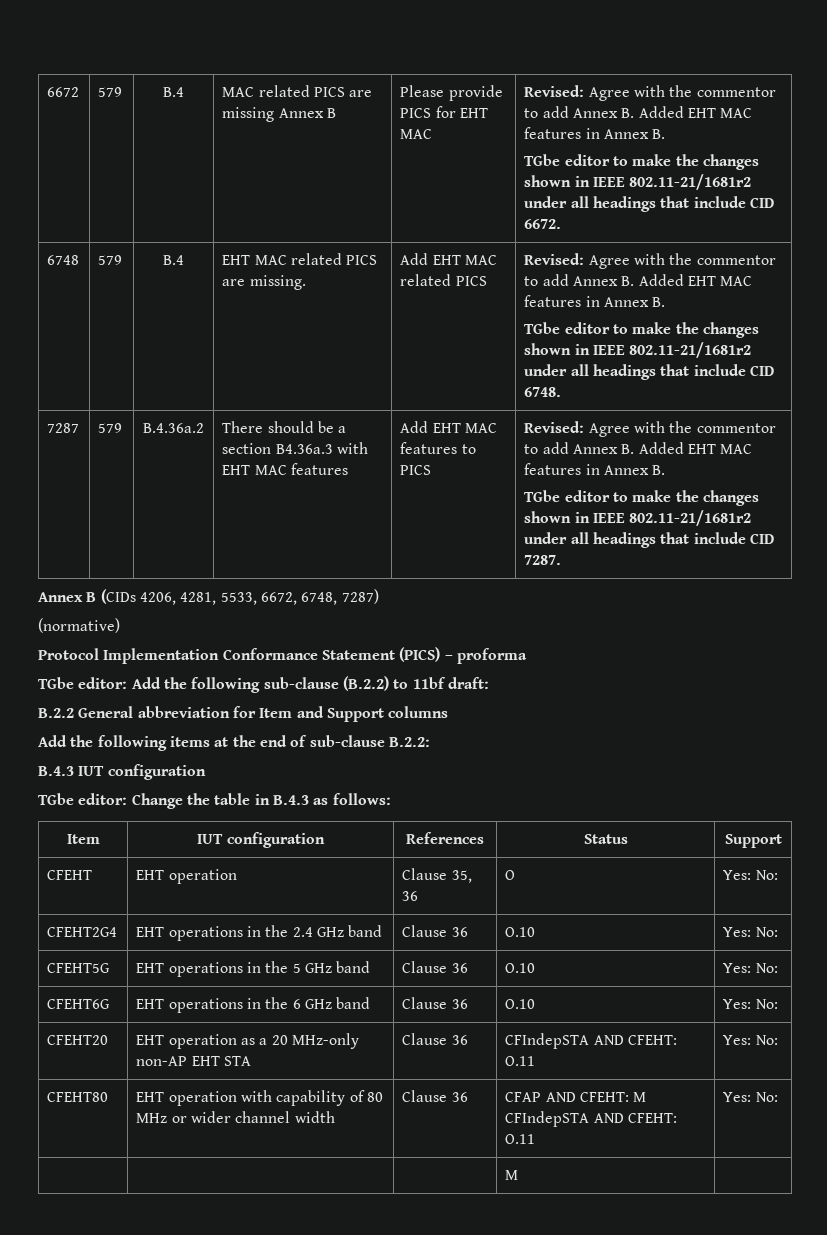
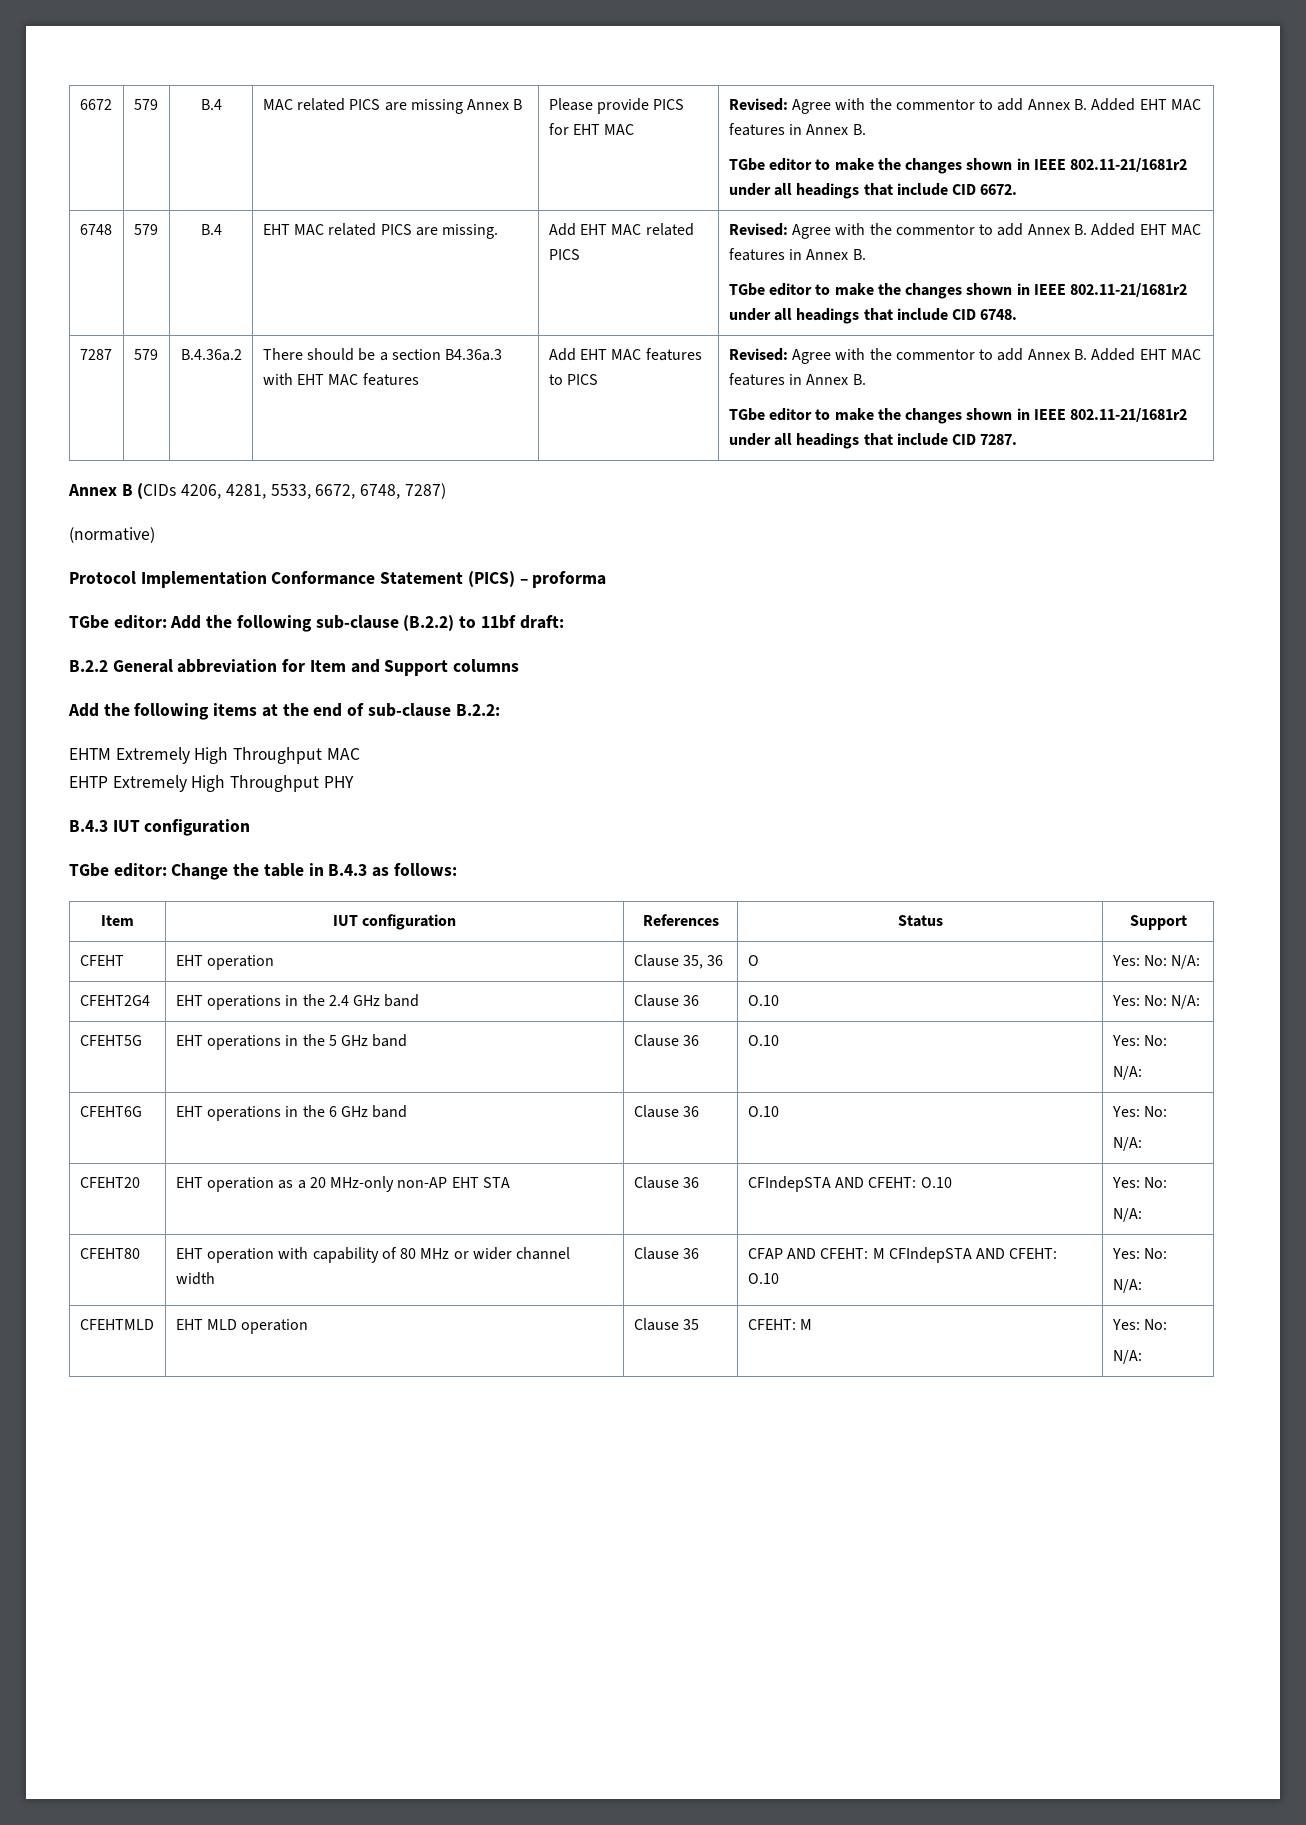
(430, 742) none -> [69,747,360,764] [69,775,354,792] // EHTM Extremely High Throughput MAC // EHTP Extremely High Throughput PHY
(778, 875) none -> [1171,955,1201,969] N/A:
(778, 932) none -> [1171,995,1201,1009] N/A:
(778, 968) none -> [1112,1066,1142,1080] // N/A:
(778, 1004) none -> [1112,1137,1142,1151] // N/A:
[505,1056,536,1066] [723,1035,778,1045] O.11 | Yes: No: -> [920,1177,952,1188] [1111,1177,1167,1188] [1112,1208,1142,1222] O.10 | Yes: No: // N/A:
[505,1134,536,1144] [723,1092,778,1102] [505,1170,519,1180] O.11 | Yes: No: // | | | M | -> [747,1273,779,1284] [1111,1248,1167,1259] [1112,1279,1142,1293] [79,1319,154,1330] [175,1319,309,1334] [633,1318,699,1331] [747,1319,812,1330] [1111,1319,1167,1330] [1112,1350,1142,1364] O.10 | Yes: No: // N/A: // CFEHTMLD | EHT MLD operation | Clause 35 | CFEHT: M | Yes: No: // N/A:

